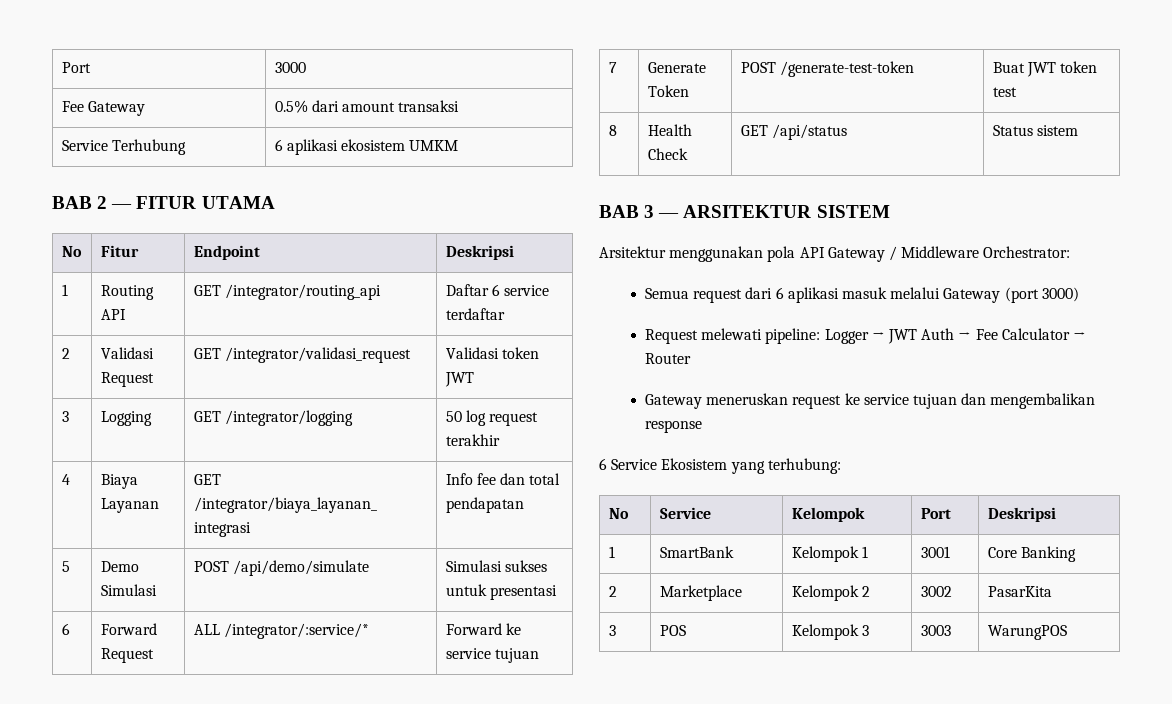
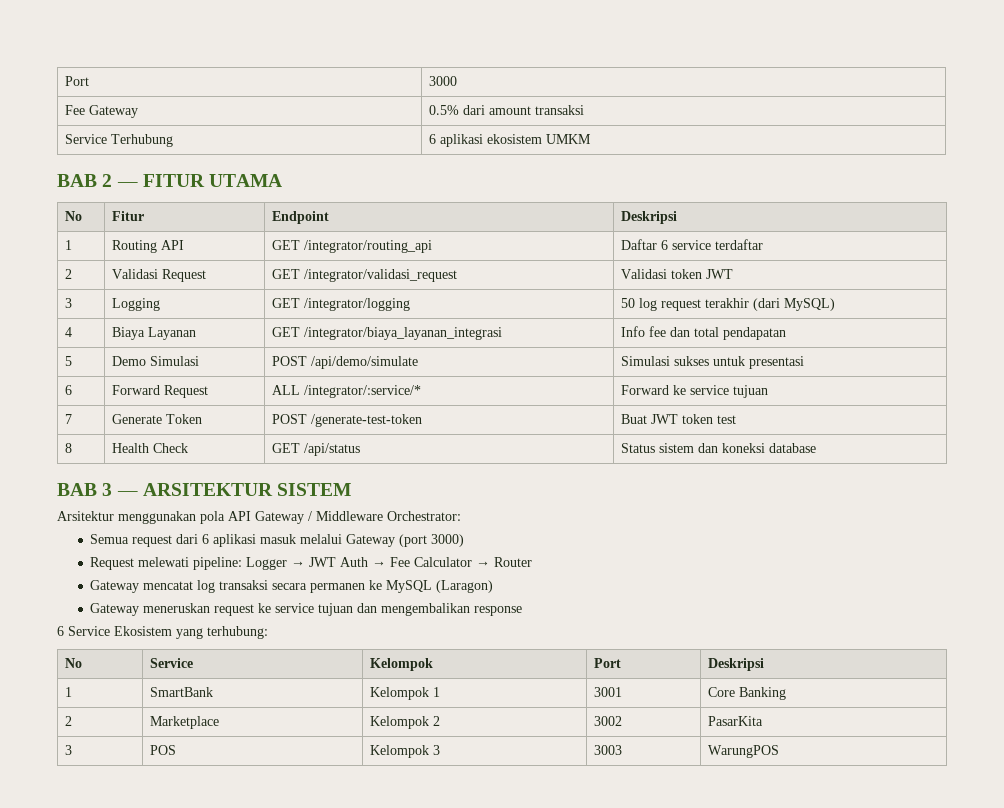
(500, 440) none -> [752,298,835,311] (dari MySQL)
(1079, 130) none -> [697,443,816,453] dan koneksi database
(692, 358) none -> [90,580,494,593] // Gateway mencatat log transaksi secara permanen ke MySQL (Laragon)

